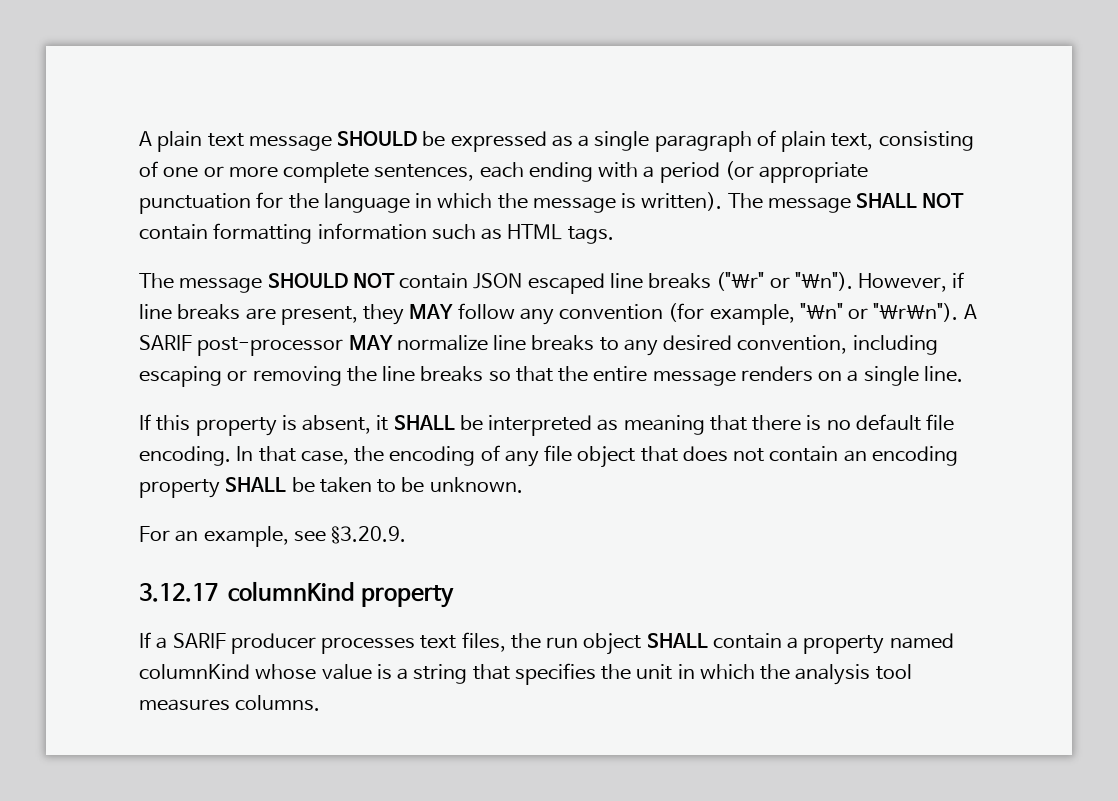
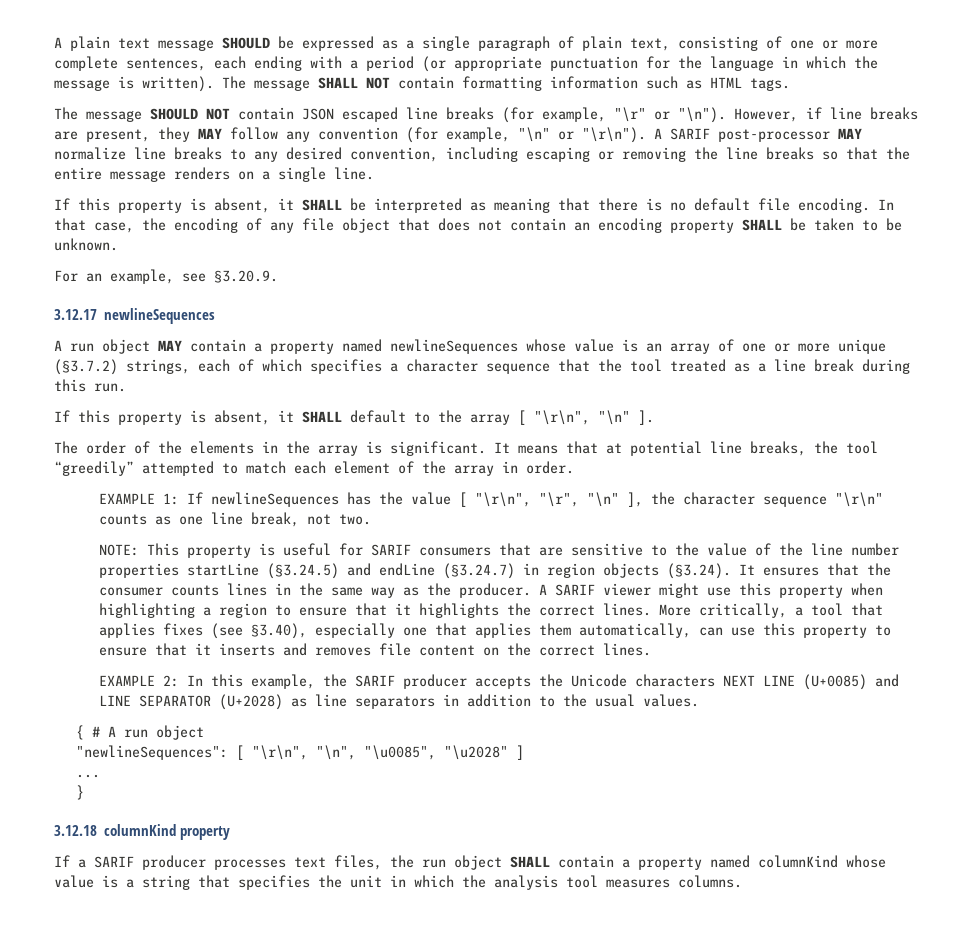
[716,272,765,291] ("\r" -> [502,107,646,123] (for example, "\r"
(218, 592) none -> [104,308,216,324] [54,339,886,354] [54,359,910,375] [54,379,126,392] [54,410,654,425] [54,441,878,456] [54,461,574,476] [98,492,883,507] [98,512,371,527] [98,543,899,558] [98,563,891,579] [98,583,883,598] [98,603,883,618] [98,623,891,639] [98,643,651,656] [98,674,899,690] [98,694,699,710] [76,725,205,740] [76,745,525,760] [76,774,101,778] [76,785,85,800] [54,825,97,836] newlineSequences // A run object MAY contain a property named newlineSequences whose value is an array of one or more unique (§3.7.2) strings, each of which specifies a character sequence that the tool treated as a line break during this run. // If this property is absent, it SHALL default to the array [ "\r\n", "\n" ]. // The order of the elements in the array is significant. It means that at potential line breaks, the tool “greedily” attempted to match each element of the array in order. // EXAMPLE 1: If newlineSequences has the value [ "\r\n", "\r", "\n" ], the character sequence "\r\n" counts as one line break, not two. // NOTE: This property is useful for SARIF consumers that are sensitive to the value of the line number properties startLine (§3.24.5) and endLine (§3.24.7) in region objects (§3.24). It ensures that the consumer counts lines in the same way as the producer. A SARIF viewer might use this property when highlighting a region to ensure that it highlights the correct lines. More critically, a tool that applies fixes (see §3.40), especially one that applies them automatically, can use this property to ensure that it inserts and removes file content on the correct lines. // EXAMPLE 2: In this example, the SARIF producer accepts the Unicode characters NEXT LINE (U+0085) and LINE SEPARATOR (U+2028) as line separators in addition to the usual values. // { # A run object // "newlineSequences": [ "\r\n", "\n", "\u0085", "\u2028" ] // ... // } // 3.12.18

